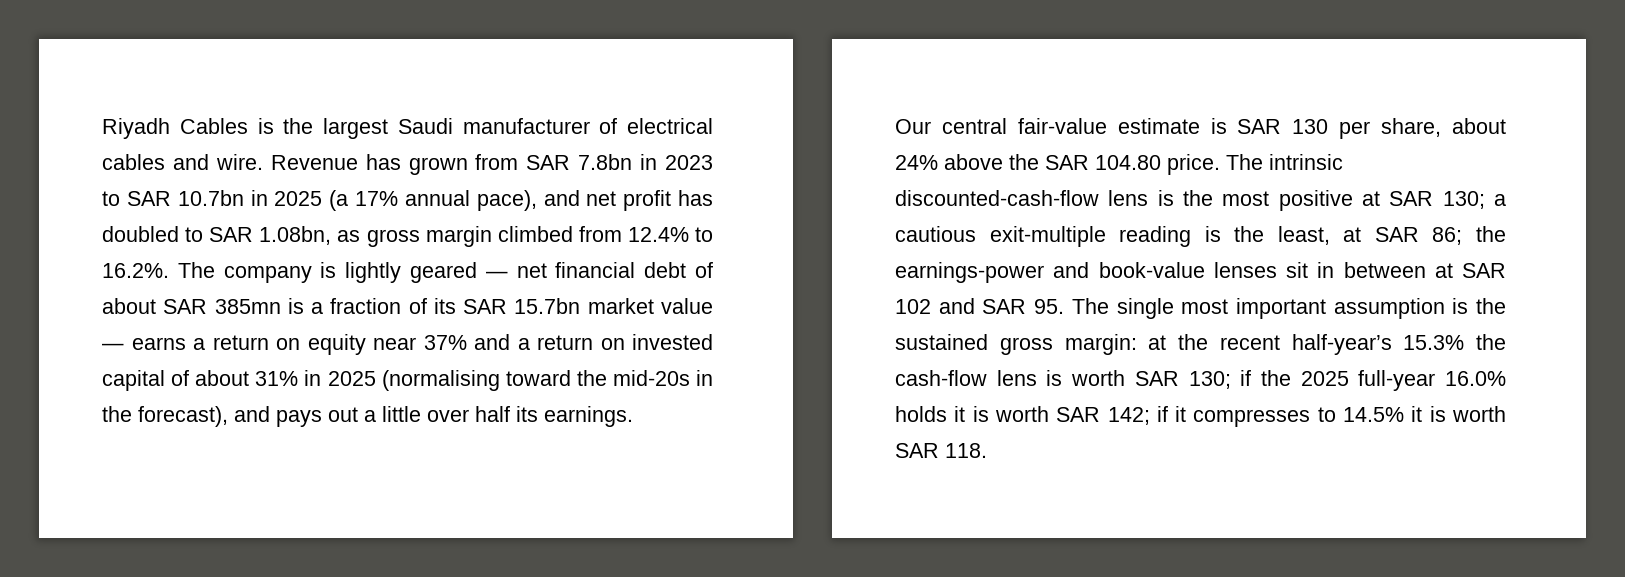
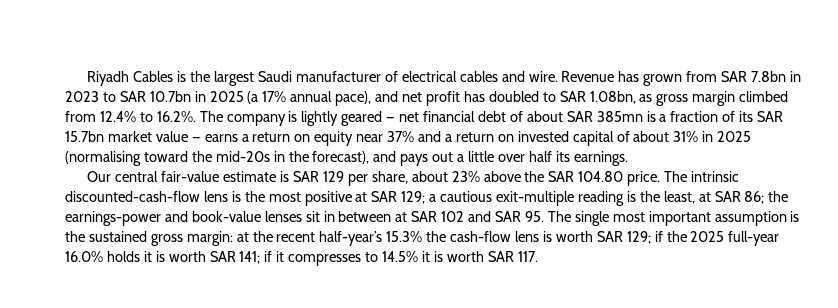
[1292,119,1329,134] 130 -> [322,171,344,182] 129
[895,155,938,170] 24% -> [451,171,480,182] 23%
[1442,191,1485,209] 130; -> [401,191,426,204] 129;
[1188,371,1231,389] 130; -> [626,231,651,244] 129;
[1107,407,1150,425] 142; -> [239,251,261,264] 141;
[945,443,987,458] 118. -> [517,251,538,262] 117.

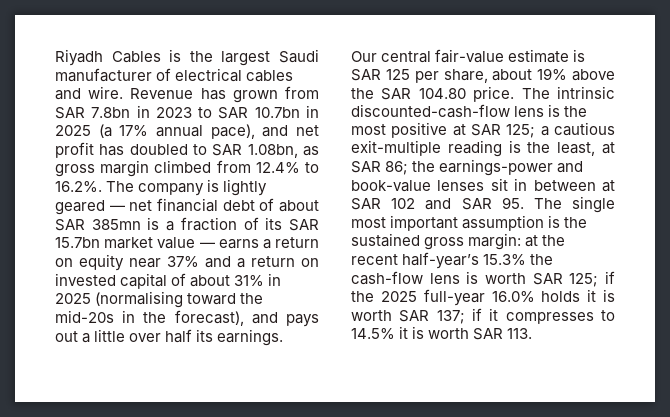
[322,171,344,182] 129 -> [385,69,410,80] 125
[451,171,480,182] 23% -> [537,68,568,80] 19%
[401,191,426,204] 129; -> [506,124,536,138] 125;
[626,231,651,244] 129; -> [569,273,599,287] 125;
[239,251,261,264] 141; -> [436,310,465,324] 137;
[517,251,538,262] 117. -> [507,328,533,339] 113.

